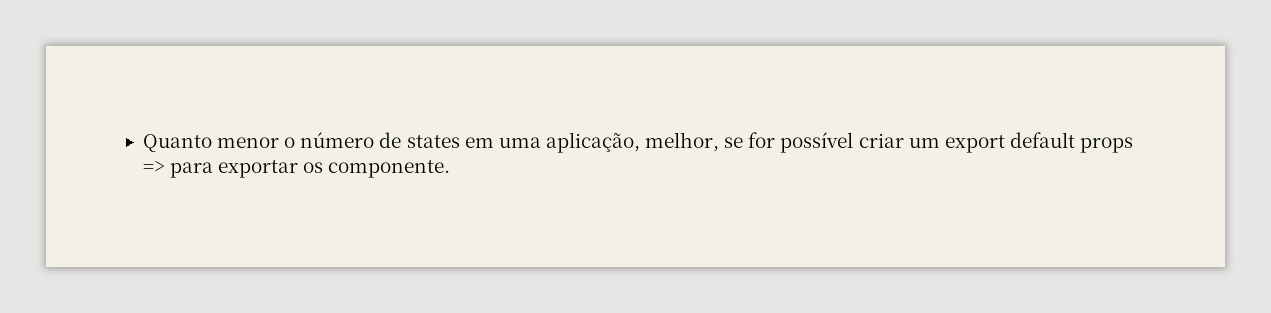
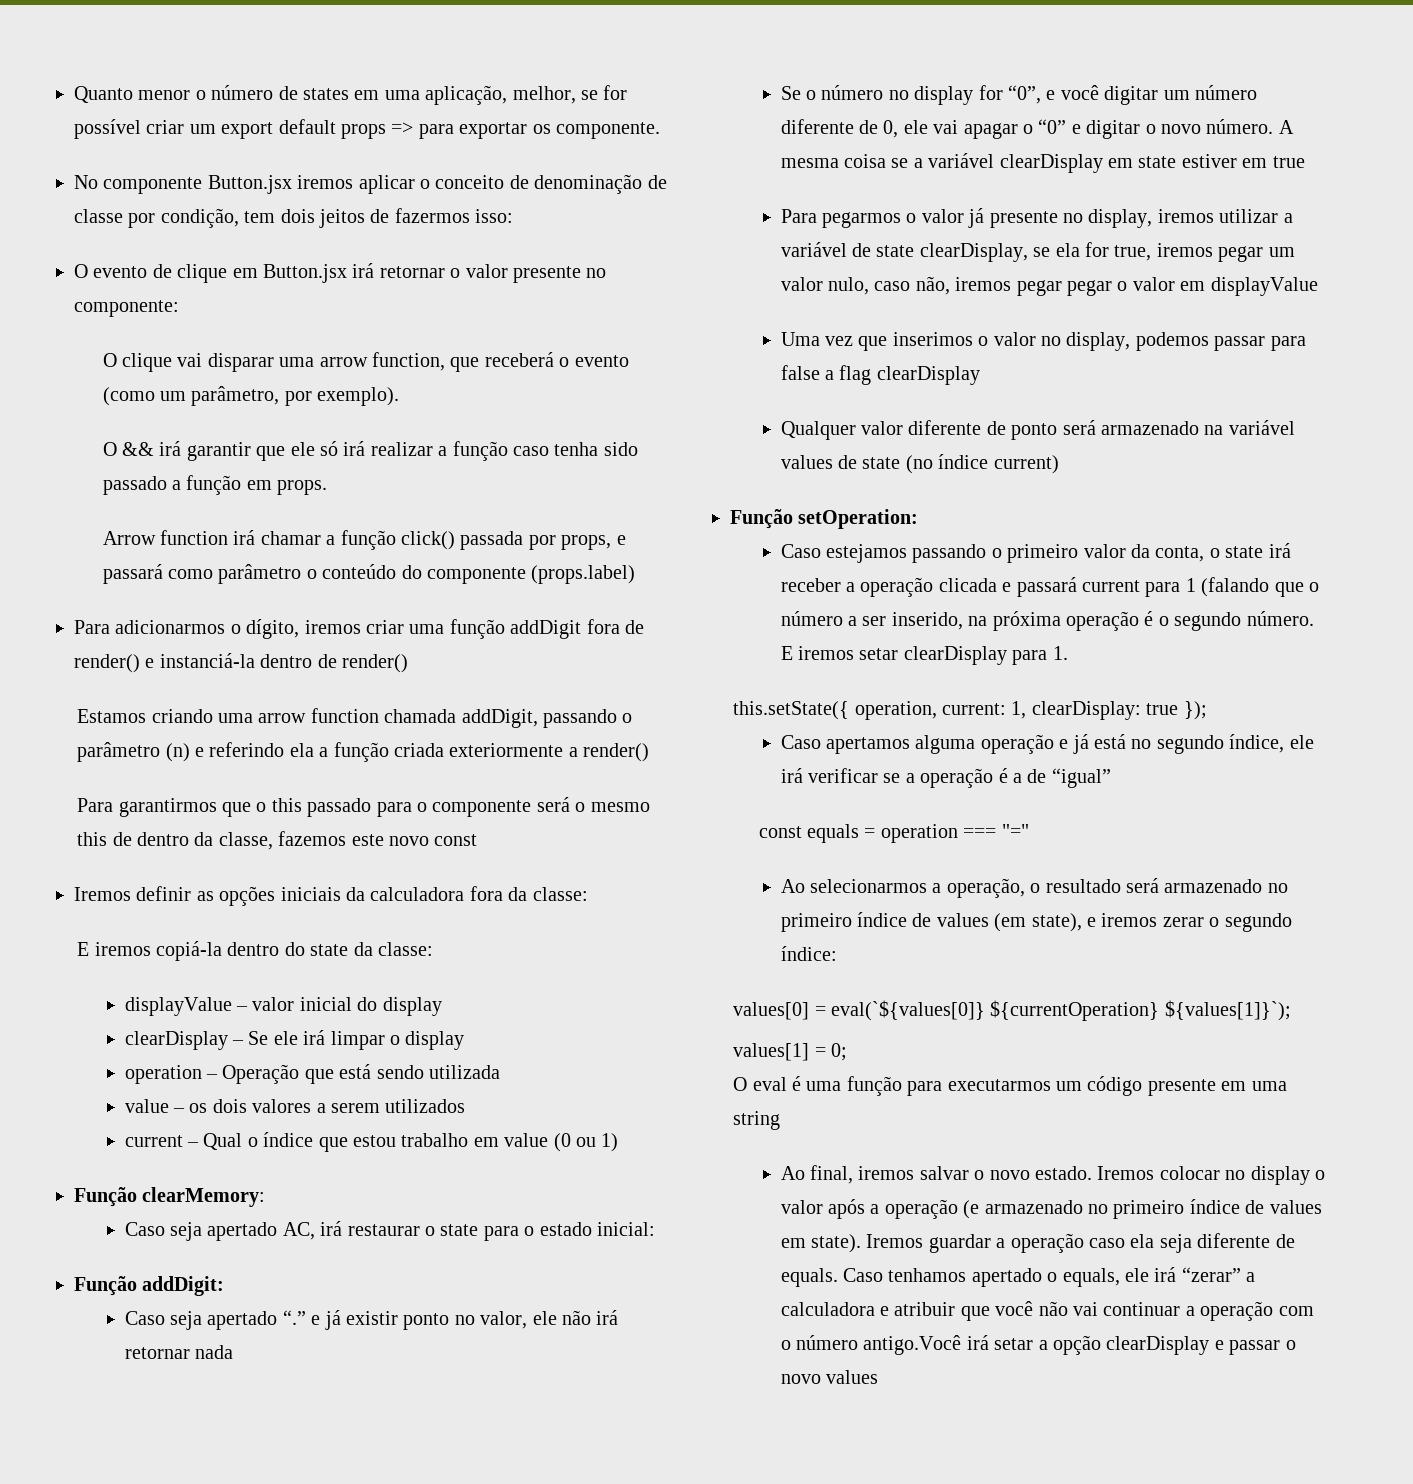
(451, 169) none -> [74,174,667,194] [74,208,514,228] [74,263,607,283] [74,300,179,317] [102,352,629,372] [102,386,400,406] [102,441,638,461] [102,475,328,495] [102,530,626,550] [102,564,636,584] [74,619,644,639] [74,653,408,673] [77,708,633,728] [77,742,650,762] [77,797,650,817] [77,831,478,850] [74,886,588,906] [77,941,434,961] [124,997,442,1016] [124,1030,465,1050] [124,1064,500,1084] [124,1099,466,1113] [124,1132,619,1152] [74,1187,266,1207] [124,1221,655,1241] [74,1276,225,1296] [124,1310,619,1330] [124,1345,233,1359] [780,85,1257,105] [780,119,1294,139] [780,153,1305,173] [780,208,1293,228] [780,242,1295,262] [780,276,1318,296] [780,332,1306,351] [780,365,980,385] [780,420,1295,440] [780,454,1059,474] [730,509,919,529] [780,543,1291,563] [780,577,1319,597] [780,611,1314,631] [780,646,1068,665] [733,701,1207,720] [780,734,1314,754] [780,768,1111,788] [758,824,1029,843] [780,878,1288,898] [780,912,1292,932] [780,946,837,961] [733,1000,1291,1021] [733,1043,848,1061] [733,1076,1287,1096] [733,1111,781,1130] [780,1165,1325,1185] [780,1199,1322,1219] [780,1233,1295,1253] [780,1267,1256,1287] [780,1301,1314,1321] [780,1335,1296,1355] [780,1370,878,1384] // No componente Button.jsx iremos aplicar o conceito de denominação de classe por condição, tem dois jeitos de fazermos isso: // O evento de clique em Button.jsx irá retornar o valor presente no componente: // O clique vai disparar uma arrow function, que receberá o evento (como um parâmetro, por exemplo). // O && irá garantir que ele só irá realizar a função caso tenha sido passado a função em props. // Arrow function irá chamar a função click() passada por props, e passará como parâmetro o conteúdo do componente (props.label) // Para adicionarmos o dígito, iremos criar uma função addDigit fora de render() e instanciá-la dentro de render() // Estamos criando uma arrow function chamada addDigit, passando o parâmetro (n) e referindo ela a função criada exteriormente a render() // Para garantirmos que o this passado para o componente será o mesmo this de dentro da classe, fazemos este novo const // Iremos definir as opções iniciais da calculadora fora da classe: // E iremos copiá-la dentro do state da classe: // displayValue – valor inicial do display // clearDisplay – Se ele irá limpar o display // operation – Operação que está sendo utilizada // value – os dois valores a serem utilizados // current – Qual o índice que estou trabalho em value (0 ou 1) // Função clearMemory: // Caso seja apertado AC, irá restaurar o state para o estado inicial: // Função addDigit: // Caso seja apertado “.” e já existir ponto no valor, ele não irá retornar nada // Se o número no display for “0”, e você digitar um número diferente de 0, ele vai apagar o “0” e digitar o novo número. A mesma coisa se a variável clearDisplay em state estiver em true // Para pegarmos o valor já presente no display, iremos utilizar a variável de state clearDisplay, se ela for true, iremos pegar um valor nulo, caso não, iremos pegar pegar o valor em displayValue // Uma vez que inserimos o valor no display, podemos passar para false a flag clearDisplay // Qualquer valor diferente de ponto será armazenado na variável values de state (no índice current) // Função setOperation: // Caso estejamos passando o primeiro valor da conta, o state irá receber a operação clicada e passará current para 1 (falando que o número a ser inserido, na próxima operação é o segundo número. E iremos setar clearDisplay para 1. // this.setState({ operation, current: 1, clearDisplay: true }); // Caso apertamos alguma operação e já está no segundo índice, ele irá verificar se a operação é a de “igual” // const equals = operation === "=" // Ao selecionarmos a operação, o resultado será armazenado no primeiro índice de values (em state), e iremos zerar o segundo índice: // values[0] = eval(`${values[0]} ${currentOperation} ${values[1]}`); // values[1] = 0; // O eval é uma função para executarmos um código presente em uma string // Ao final, iremos salvar o novo estado. Iremos colocar no display o valor após a operação (e armazenado no primeiro índice de values em state). Iremos guardar a operação caso ela seja diferente de equals. Caso tenhamos apertado o equals, ele irá “zerar” a calculadora e atribuir que você não vai continuar a operação com o número antigo.Você irá setar a opção clearDisplay e passar o novo values

